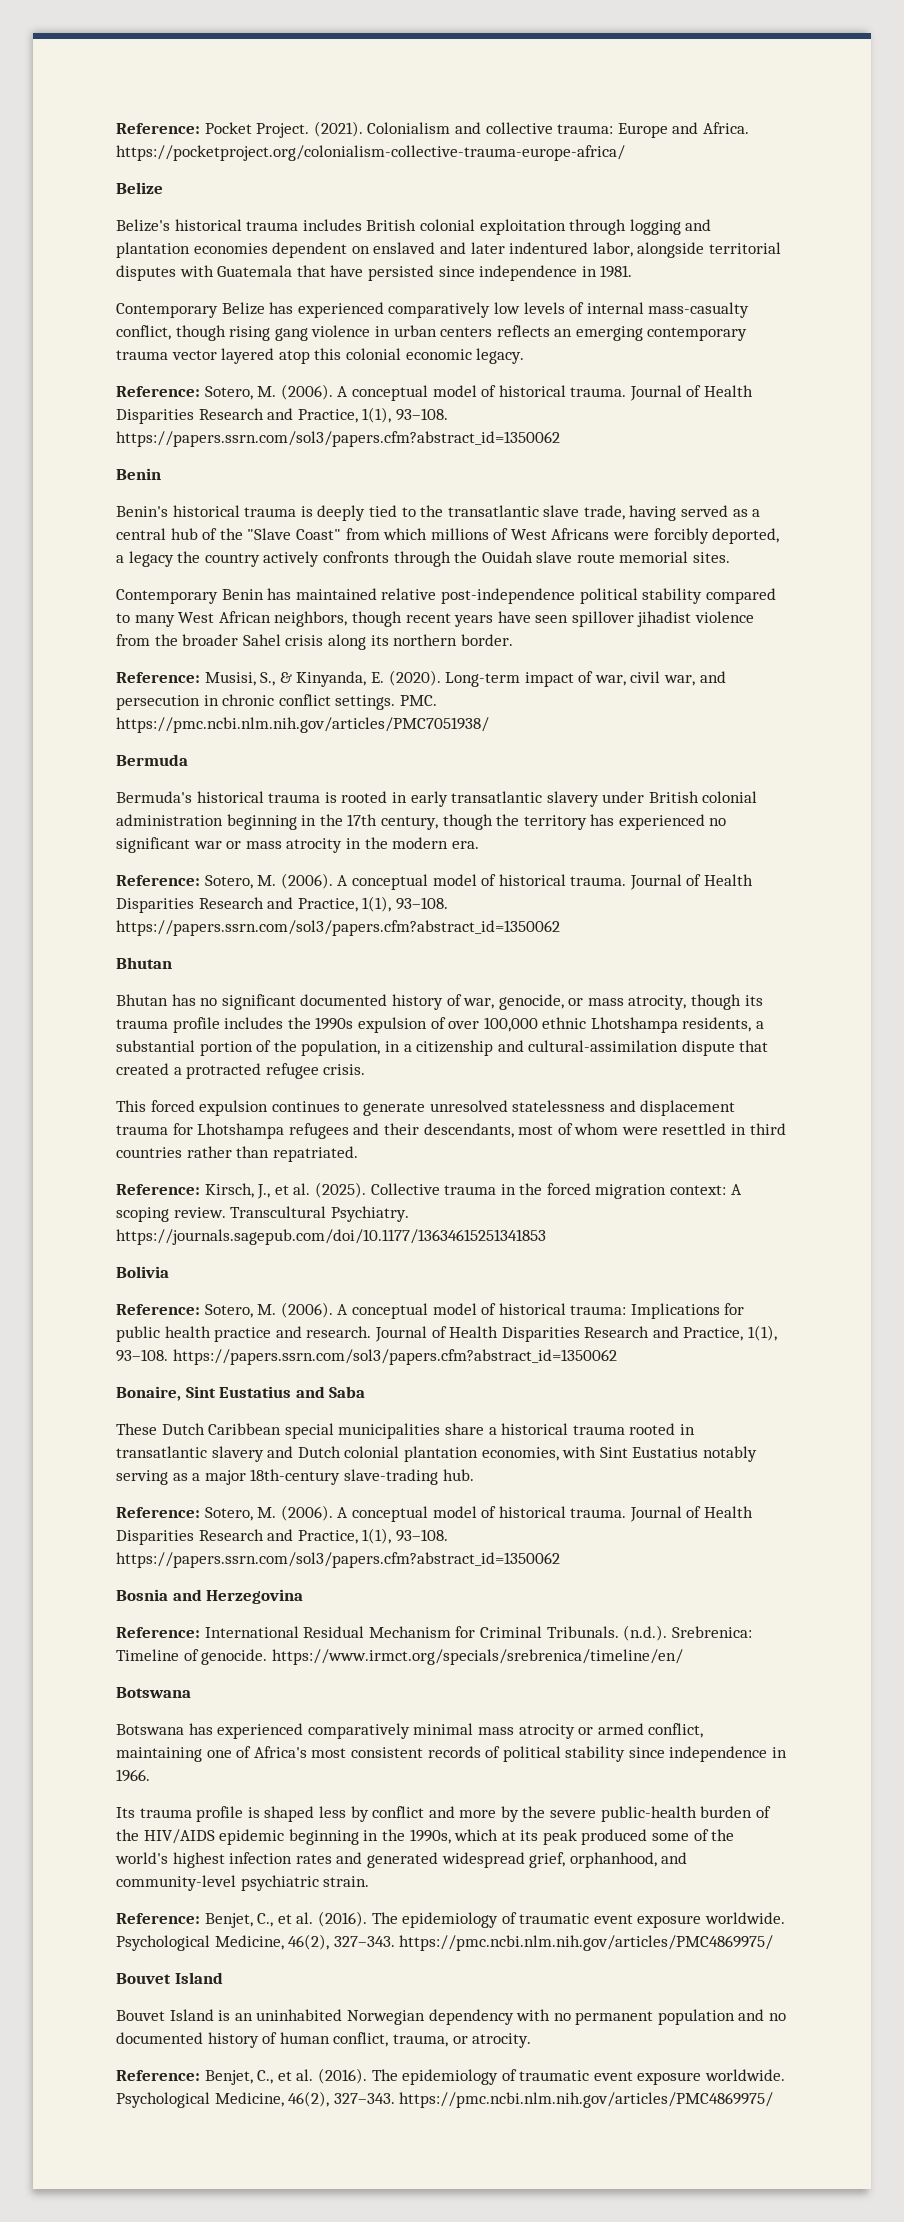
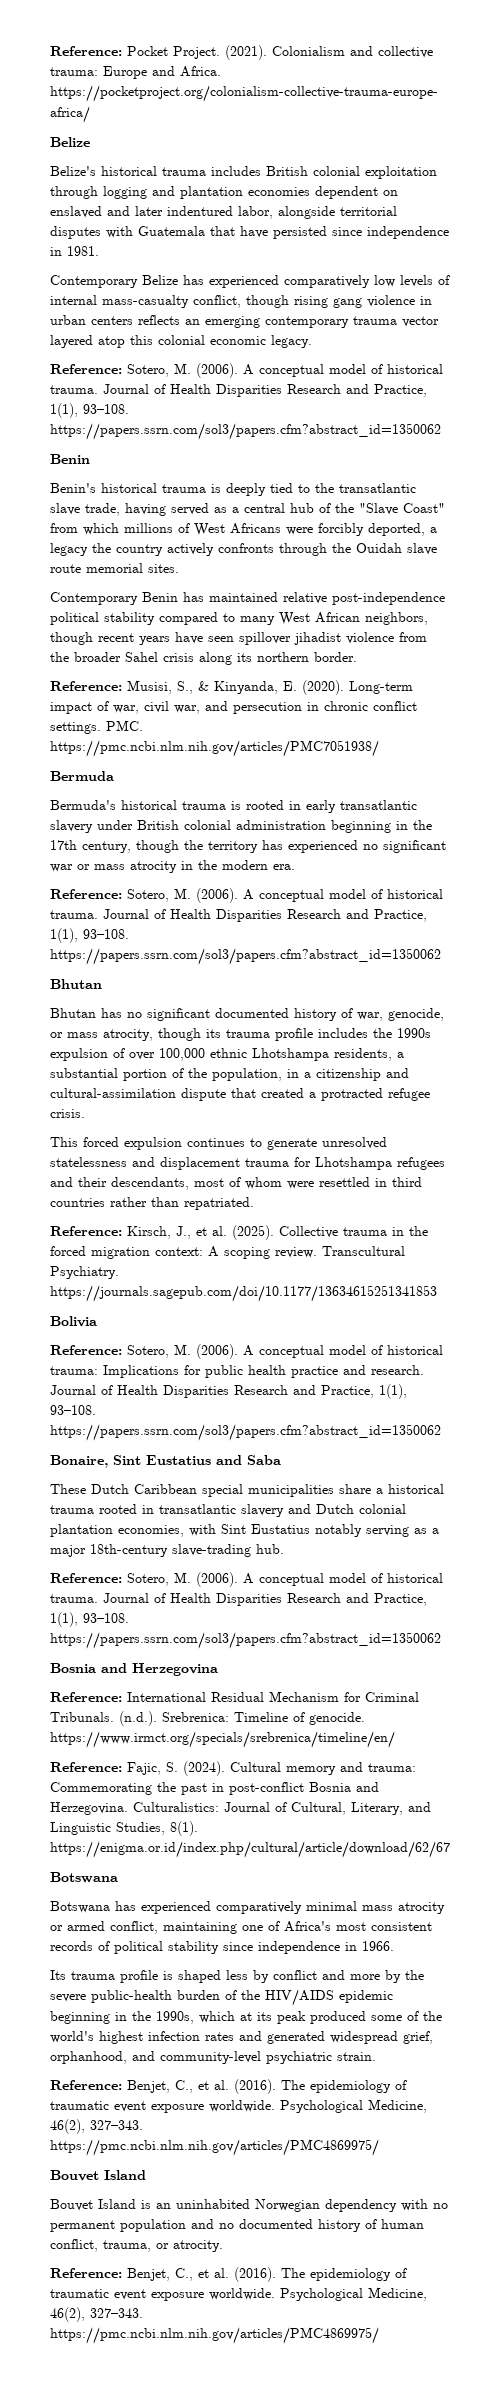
(683, 1657) none -> [50,1761,416,1776] [50,1782,379,1795] [50,1802,431,1815] [50,1821,198,1836] [50,1841,450,1858] // Reference: Fajic, S. (2024). Cultural memory and trauma: Commemorating the past in post-conflict Bosnia and Herzegovina. Culturalistics: Journal of Cultural, Literary, and Linguistic Studies, 8(1). https://enigma.or.id/index.php/cultural/article/download/62/67

